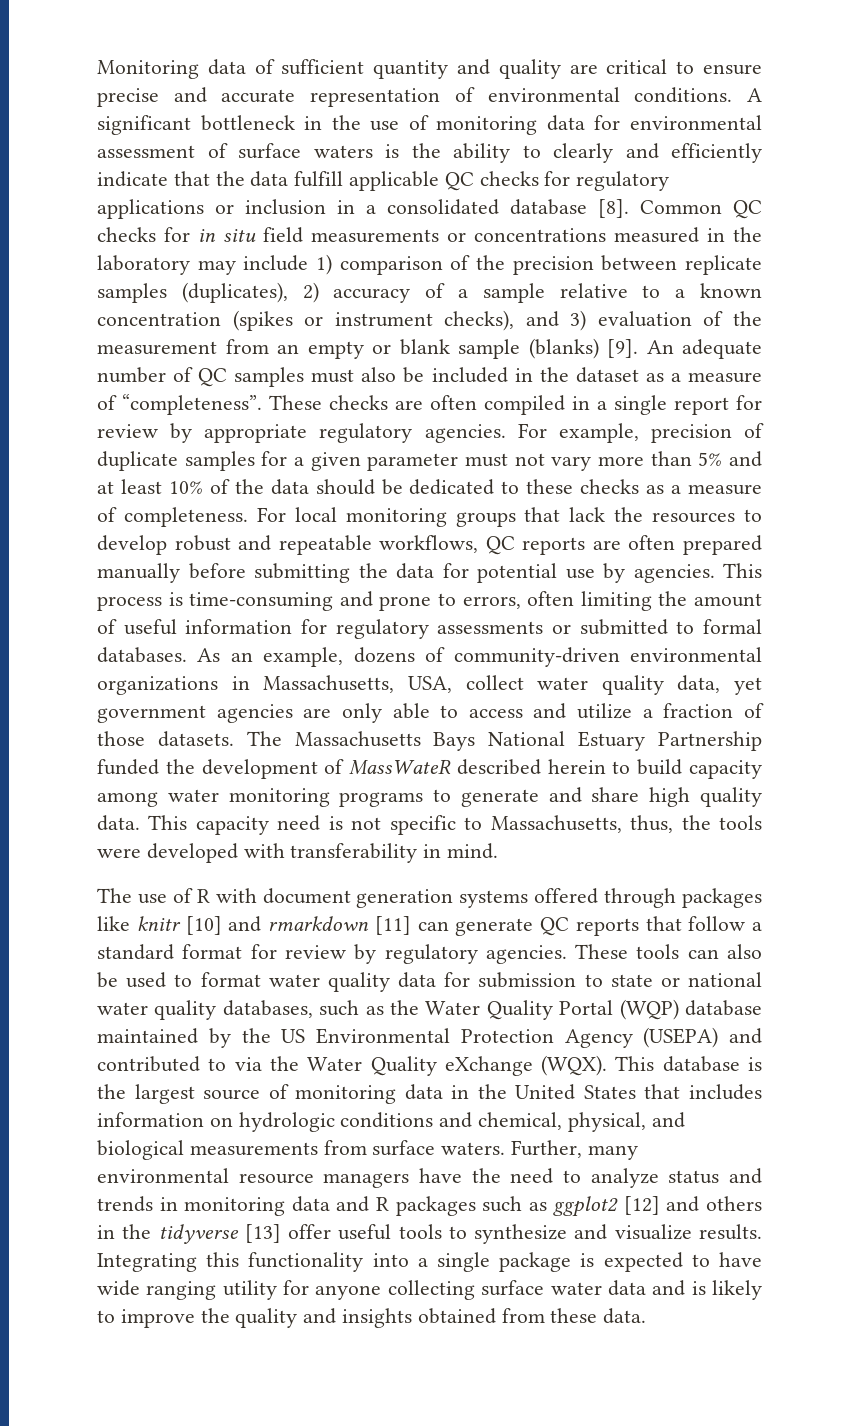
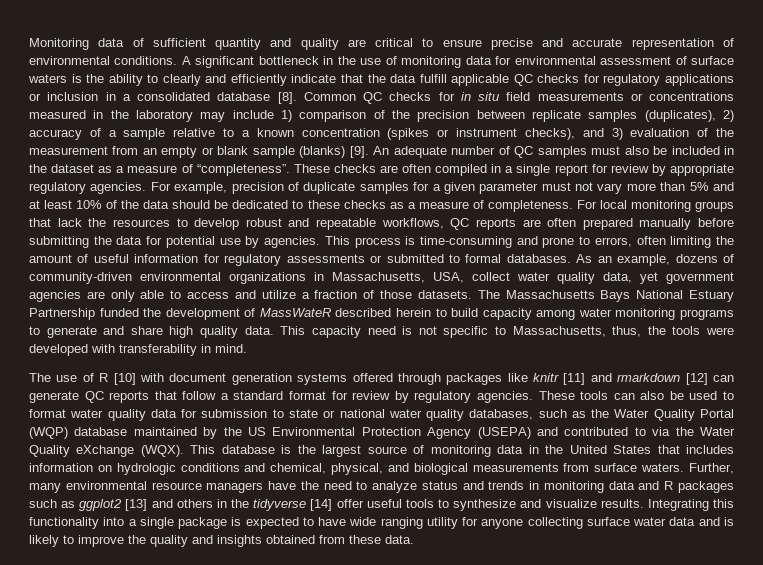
(210, 896) none -> [113,373,136,385] [10]
[185,916,222,935] [10] -> [563,373,586,385] [11]
[374,916,411,935] [11] -> [685,373,708,385] [12]
[623,1196,660,1215] [12] -> [125,499,148,511] [13]
[244,1224,281,1243] [13] -> [310,499,333,511] [14]

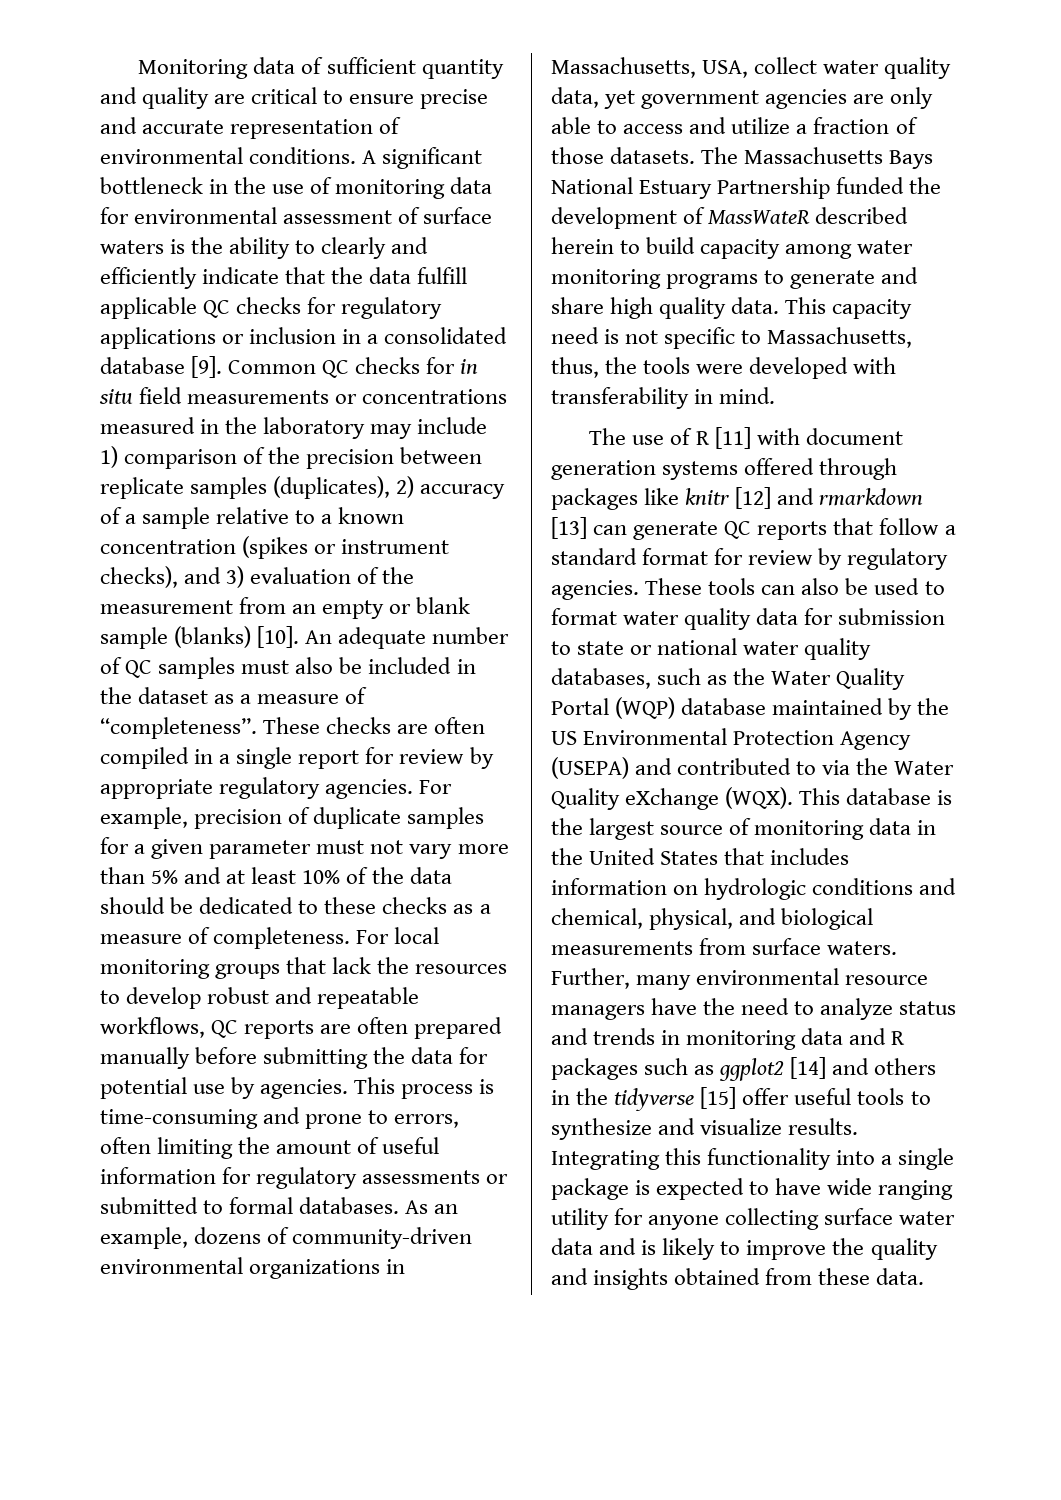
[277,92,297,104] [8]. -> [191,356,223,378] [9].
[349,146,369,158] [9]. -> [257,626,300,648] [10].
[113,373,136,385] [10] -> [714,427,751,449] [11]
[563,373,586,385] [11] -> [735,487,772,509] [12]
[685,373,708,385] [12] -> [551,517,587,539] [13]
[125,499,148,511] [13] -> [790,1057,827,1079] [14]
[310,499,333,511] [14] -> [700,1087,737,1109] [15]

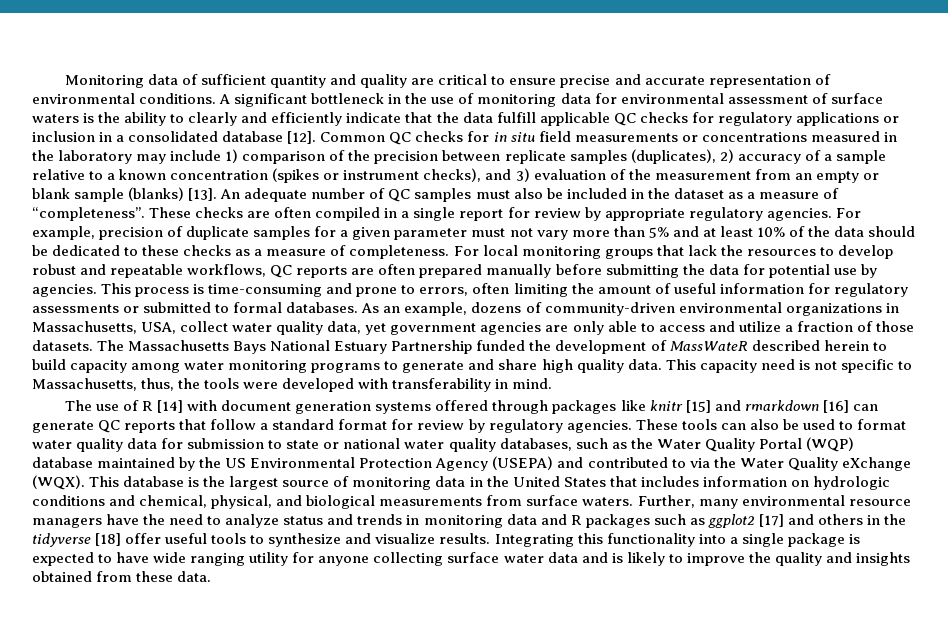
[191,356,223,378] [9]. -> [287,131,317,144] [12].
[257,626,300,648] [10]. -> [188,188,218,201] [13].
[714,427,751,449] [11] -> [157,400,184,413] [14]
[735,487,772,509] [12] -> [685,400,711,413] [15]
[551,517,587,539] [13] -> [822,400,849,413] [16]
[790,1057,827,1079] [14] -> [758,514,784,527] [17]
[700,1087,737,1109] [15] -> [95,533,122,546] [18]

